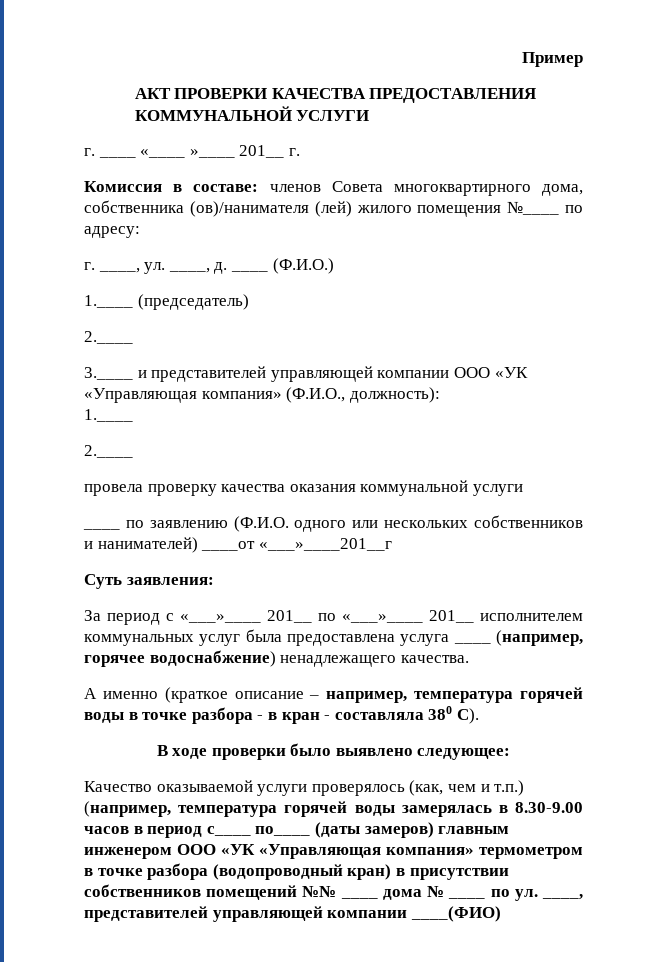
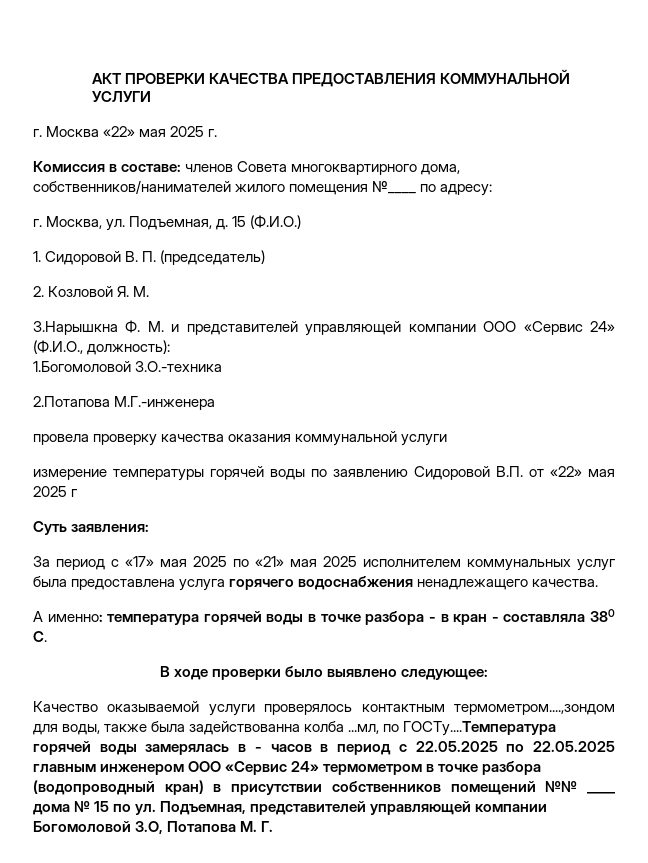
[522,52,583,67] Пример // -> (92, 78) none
[98,145,285,158] ____ «____ »____ 201__ -> [46,126,205,137] Москва «22» мая 2025
[84,200,352,217] собственника (ов)/нанимателя (лей) -> [33,180,231,194] собственников/нанимателей
[98,258,334,274] [84,294,249,310] [84,331,133,344] [84,367,133,380] ____, ул. ____, д. ____ (Ф.И.О.) // 1.____ (председатель) // 2.____ // 3.____ -> [46,215,302,231] [33,250,266,265] [33,286,150,297] [33,320,164,335] Москва, ул. Подъемная, д. 15 (Ф.И.О.) // 1. Сидоровой В. П. (председатель) // 2. Козловой Я. М. // 3.Нарышкна Ф. М.
[494,367,528,378] [84,388,282,403] «УК «Управляющая компания» -> [523,321,615,335] «Сервис 24»
[84,409,133,422] [84,445,133,458] 1.____ // 2.____ -> [33,361,223,372] [33,396,216,410] 1.Богомоловой З.О.-техника // 2.Потапова М.Г.-инженера
[83,528,120,530] [125,515,583,532] [84,537,392,553] ____ по заявлению (Ф.И.О. одного или нескольких собственников и нанимателей) ____от «___»____201__г -> [33,466,615,481] [33,486,78,497] измерение температуры горячей воды по заявлению Сидоровой В.П. от «22» мая 2025 г
[180,610,474,623] «___»____ 201__ по «___»____ 201__ -> [125,556,357,567] «17» мая 2025 по «21» мая 2025
[453,630,583,646] [84,650,276,667] ____ (например, горячее водоснабжение) -> [229,576,414,590] горячего водоснабжения
[102,687,408,703] именно (краткое описание – например, -> [47,614,103,622] именно:
[456,708,479,724] С). -> [33,631,47,642] С.
[409,780,525,796] [84,801,278,817] (как, чем и т.п.) (например, температура -> [361,704,615,715] [33,721,557,736] контактным термометром....,зондом для воды, также была задействованна колба ...мл, по ГОСТу....Температура
[515,802,583,813] 8.30-9.00 -> [254,747,262,752] -
[206,822,510,838] [84,844,474,859] с____ по____ (даты замеров) главным инженером ООО «УК «Управляющая компания» -> [398,741,616,752] [33,761,320,775] с 22.05.2025 по 22.05.2025 главным инженером ООО «Сервис 24»
[448,897,486,899] ____ -> [94,801,110,812] 15
[542,894,583,900] [84,906,501,922] ____, представителей управляющей компании ____(ФИО) -> [160,801,548,815] [33,821,274,834] Подъемная, представителей управляющей компании Богомоловой З.О, Потапова М. Г.

